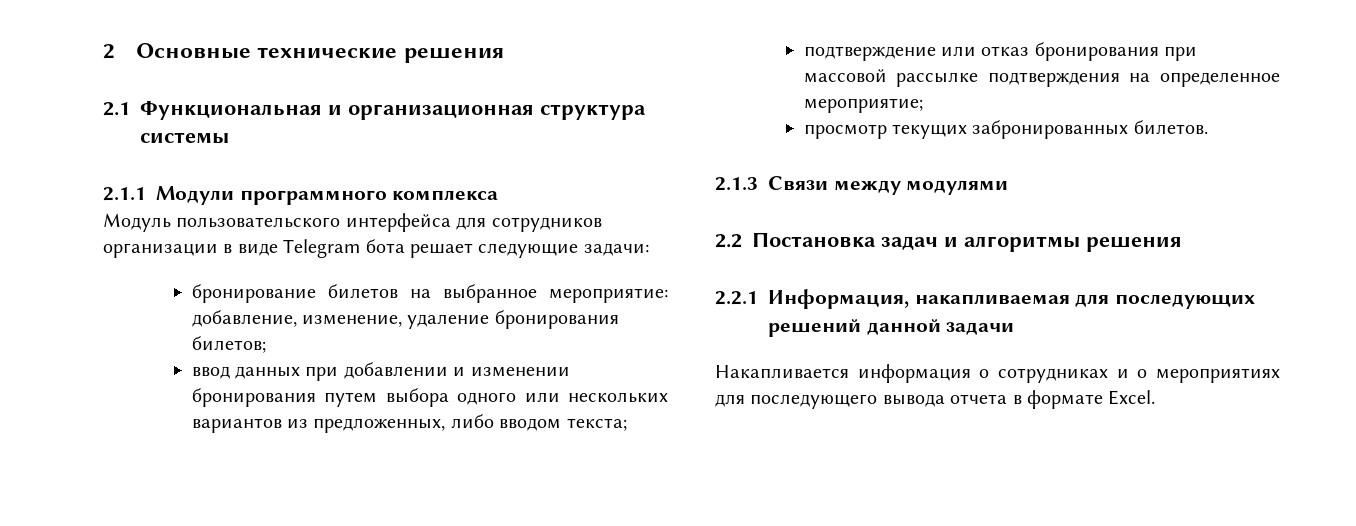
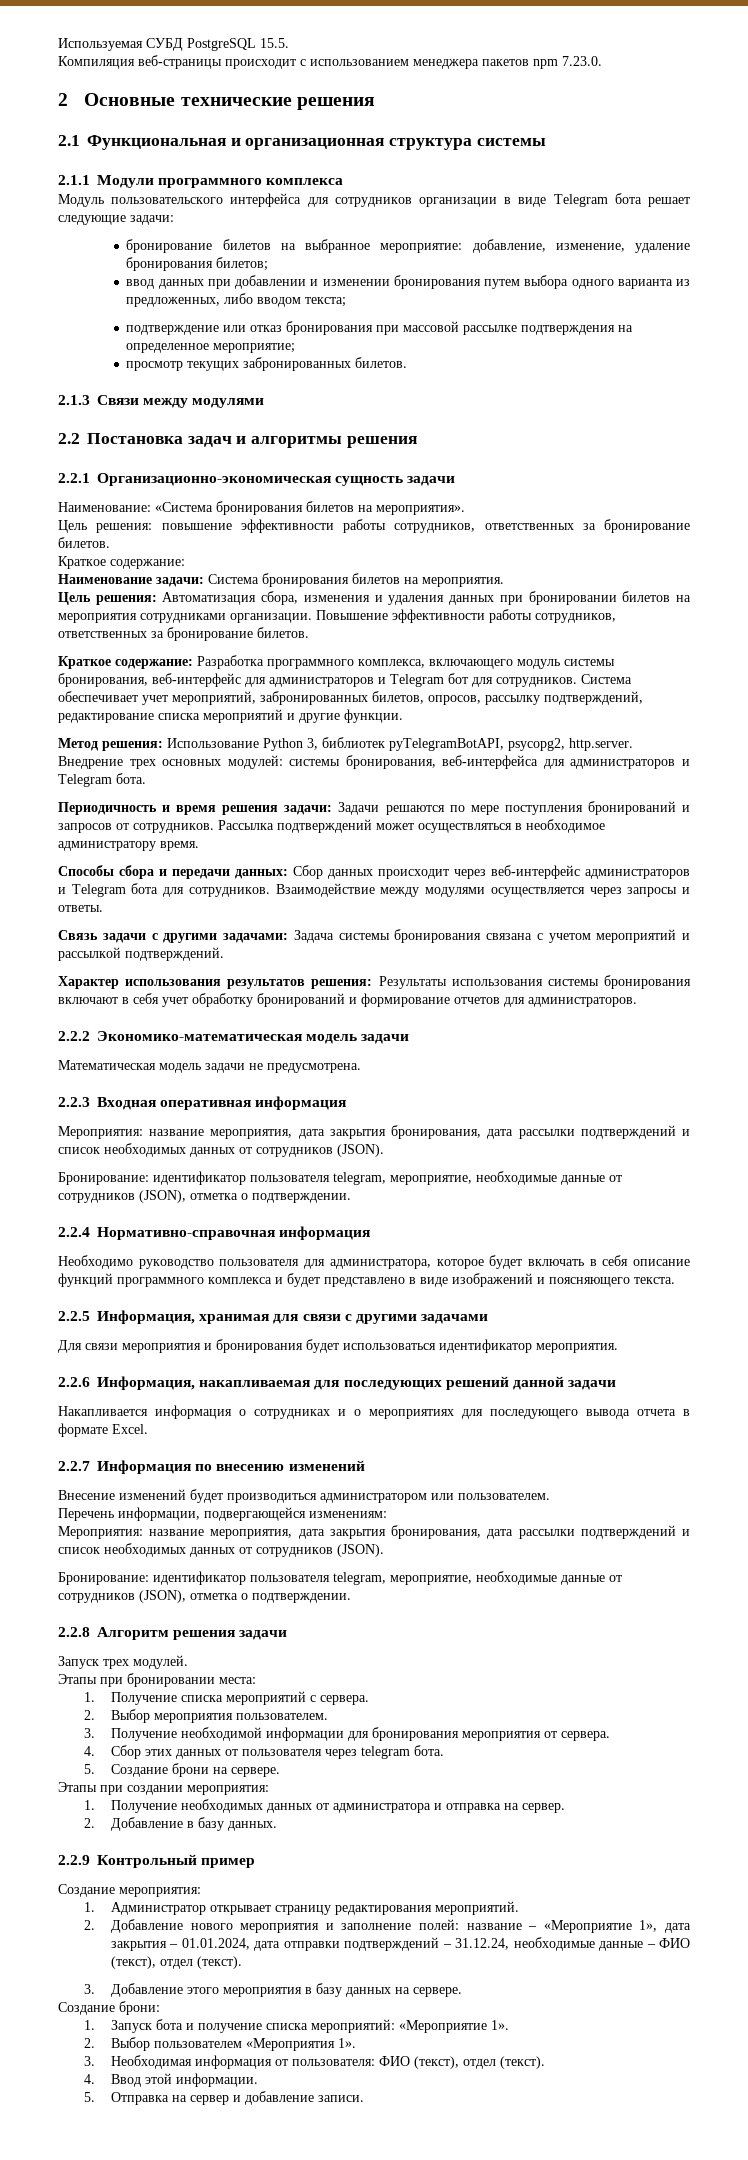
(103, 51) none -> [58,38,289,51] [58,55,602,69] Используемая СУБД PostgreSQL 15.5. // Компиляция веб-страницы происходит с использованием менеджера пакетов npm 7.23.0. //
[524,392,668,403] [191,418,282,433] или нескольких вариантов -> [617,279,673,289] варианта
(758, 298) none -> [97,473,456,486] [58,501,465,515] [58,519,690,533] [58,537,110,548] [58,556,185,569] [58,573,504,587] [58,591,692,605] [58,609,616,623] [58,627,309,641] [58,655,615,669] [58,673,632,687] [58,691,643,705] [58,709,403,723] [58,737,633,751] [58,755,690,769] [58,773,146,787] [58,801,690,815] [58,819,605,833] [58,841,199,851] [58,865,690,879] [58,883,691,897] [58,905,103,912] [58,929,690,943] [58,947,224,961] [58,975,691,989] [58,993,637,1007] [58,1031,410,1044] [58,1060,361,1073] [58,1096,347,1110] [58,1125,690,1139] [58,1143,384,1157] [58,1171,622,1185] [58,1190,351,1203] [58,1226,371,1240] [58,1255,690,1269] [58,1273,675,1287] [58,1310,489,1324] [58,1339,618,1353] [58,1377,90,1387] Организационно-экономическая сущность задачи // Наименование: «Система бронирования билетов на мероприятия». // Цель решения: повышение эффективности работы сотрудников, ответственных за бронирование билетов. // Краткое содержание: // Наименование задачи: Система бронирования билетов на мероприятия. // Цель решения: Автоматизация сбора, изменения и удаления данных при бронировании билетов на мероприятия сотрудниками организации. Повышение эффективности работы сотрудников, ответственных за бронирование билетов. // Краткое содержание: Разработка программного комплекса, включающего модуль системы бронирования, веб-интерфейс для администраторов и Telegram бот для сотрудников. Система обеспечивает учет мероприятий, забронированных билетов, опросов, рассылку подтверждений, редактирование списка мероприятий и другие функции. // Метод решения: Использование Python 3, библиотек pyTelegramBotAPI, psycopg2, http.server. Внедрение трех основных модулей: системы бронирования, веб-интерфейса для администраторов и Telegram бота. // Периодичность и время решения задачи: Задачи решаются по мере поступления бронирований и запросов от сотрудников. Рассылка подтверждений может осуществляться в необходимое администратору время. // Способы сбора и передачи данных: Сбор данных происходит через веб-интерфейс администраторов и Telegram бота для сотрудников. Взаимодействие между модулями осуществляется через запросы и ответы. // Связь задачи с другими задачами: Задача системы бронирования связана с учетом мероприятий и рассылкой подтверждений. // Характер использования результатов решения: Результаты использования системы бронирования включают в себя учет обработку бронирований и формирование отчетов для администраторов. // 2.2.2 Экономико-математическая модель задачи // Математическая модель задачи не предусмотрена. // 2.2.3 Входная оперативная информация // Мероприятия: название мероприятия, дата закрытия бронирования, дата рассылки подтверждений и список необходимых данных от сотрудников (JSON). // Бронирование: идентификатор пользователя telegram, мероприятие, необходимые данные от сотрудников (JSON), отметка о подтверждении. // 2.2.4 Нормативно-справочная информация // Необходимо руководство пользователя для администратора, которое будет включать в себя описание функций программного комплекса и будет представлено в виде изображений и поясняющего текста. // 2.2.5 Информация, хранимая для связи с другими задачами // Для связи мероприятия и бронирования будет использоваться идентификатор мероприятия. // 2.2.6
(1156, 397) none -> [58,1460,365,1474] [58,1489,550,1503] [58,1507,387,1521] [58,1525,690,1539] [58,1543,384,1557] [58,1571,622,1585] [58,1590,351,1603] [58,1627,288,1640] [58,1655,188,1669] [58,1673,256,1687] [84,1691,369,1705] [84,1709,328,1723] [84,1727,610,1741] [84,1745,444,1759] [84,1763,280,1777] [58,1782,269,1795] [84,1799,565,1813] [84,1817,277,1831] [58,1854,256,1868] [58,1884,201,1897] [84,1901,519,1915] [84,1919,691,1933] [110,1937,690,1951] [110,1956,242,1969] [84,1983,462,1997] [58,2001,160,2015] [84,2019,509,2033] [84,2037,356,2051] [84,2055,545,2069] [84,2073,258,2087] [84,2091,364,2105] // 2.2.7 Информация по внесению изменений // Внесение изменений будет производиться администратором или пользователем. // Перечень информации, подвергающейся изменениям: // Мероприятия: название мероприятия, дата закрытия бронирования, дата рассылки подтверждений и список необходимых данных от сотрудников (JSON). // Бронирование: идентификатор пользователя telegram, мероприятие, необходимые данные от сотрудников (JSON), отметка о подтверждении. // 2.2.8 Алгоритм решения задачи // Запуск трех модулей. // Этапы при бронировании места: // 1. Получение списка мероприятий с сервера. // 2. Выбор мероприятия пользователем. // 3. Получение необходимой информации для бронирования мероприятия от сервера. // 4. Сбор этих данных от пользователя через telegram бота. // 5. Создание брони на сервере. // Этапы при создании мероприятия: // 1. Получение необходимых данных от администратора и отправка на сервер. // 2. Добавление в базу данных. // 2.2.9 Контрольный пример // Создание мероприятия: // 1. Администратор открывает страницу редактирования мероприятий. // 2. Добавление нового мероприятия и заполнение полей: название – «Мероприятие 1», дата закрытия – 01.01.2024, дата отправки подтверждений – 31.12.24, необходимые данные – ФИО (текст), отдел (текст). // 3. Добавление этого мероприятия в базу данных на сервере. // Создание брони: // 1. Запуск бота и получение списка мероприятий: «Мероприятие 1». // 2. Выбор пользователем «Мероприятия 1». // 3. Необходимая информация от пользователя: ФИО (текст), отдел (текст). // 4. Ввод этой информации. // 5. Отправка на сервер и добавление записи.

